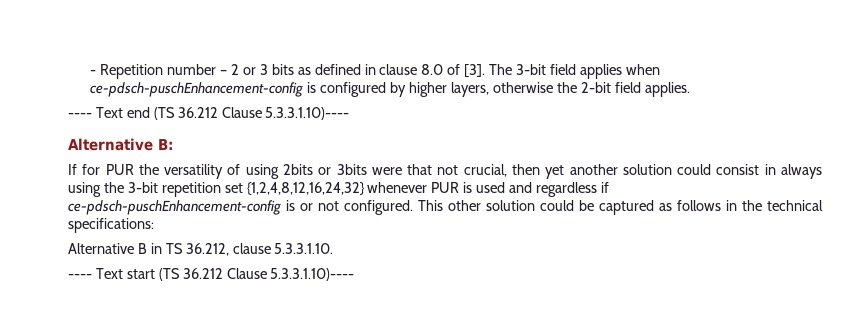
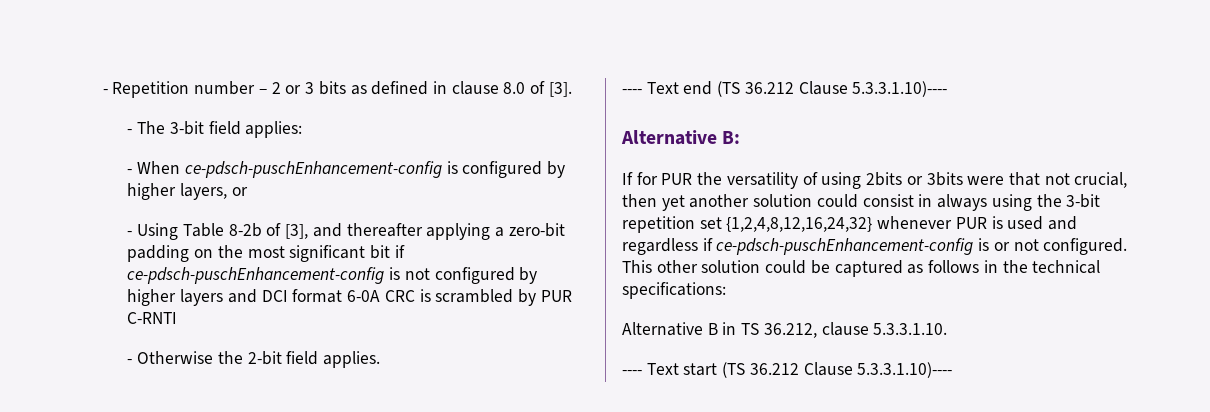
(486, 70) none -> [127,129,133,134] // -
[579,64,660,79] applies when -> [245,121,303,138] [127,161,181,174] applies: // - When
[492,82,553,93] otherwise -> [231,187,248,196] [127,223,565,240] [127,245,405,262] [127,267,538,284] [127,289,572,306] [127,312,178,324] [127,351,214,364] or // - Using Table 8-2b of [3], and thereafter applying a zero-bit padding on the most significant bit if ce-pdsch-puschEnhancement-config is not configured by higher layers and DCI format 6-0A CRC is scrambled by PUR C-RNTI // - Otherwise

